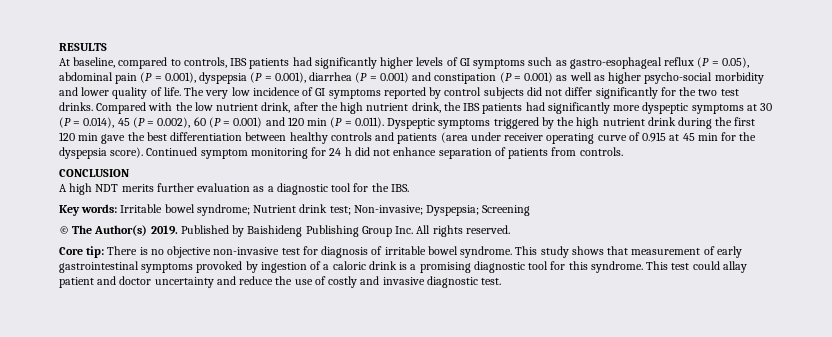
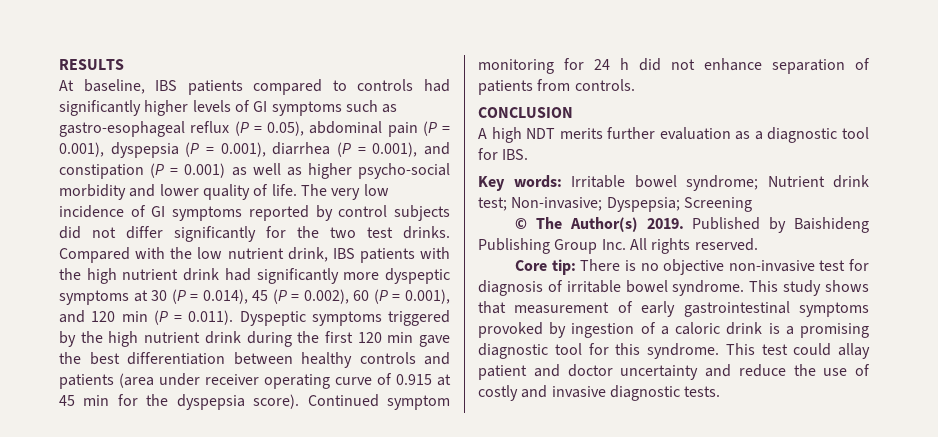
[118,57,290,69] compared to controls, IBS patients -> [155,79,414,95] IBS patients compared to controls
[379,72,409,83] 0.001) -> [372,142,418,157] 0.001),
[293,102,523,114] after the high nutrient drink, the IBS patients -> [332,247,450,263] [59,268,220,284] IBS patients with the high nutrient drink
[233,117,263,128] 0.001) -> [405,289,451,304] 0.001),
[371,183,389,192] the -> (498, 154) none
[481,278,502,285] test. -> [684,386,721,397] tests.

